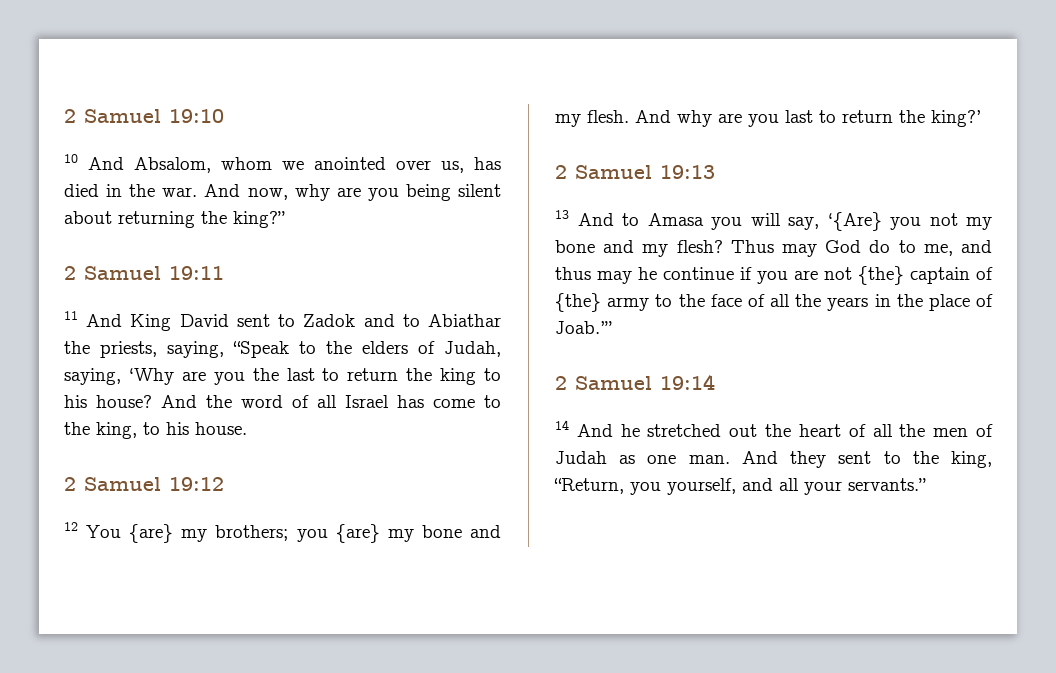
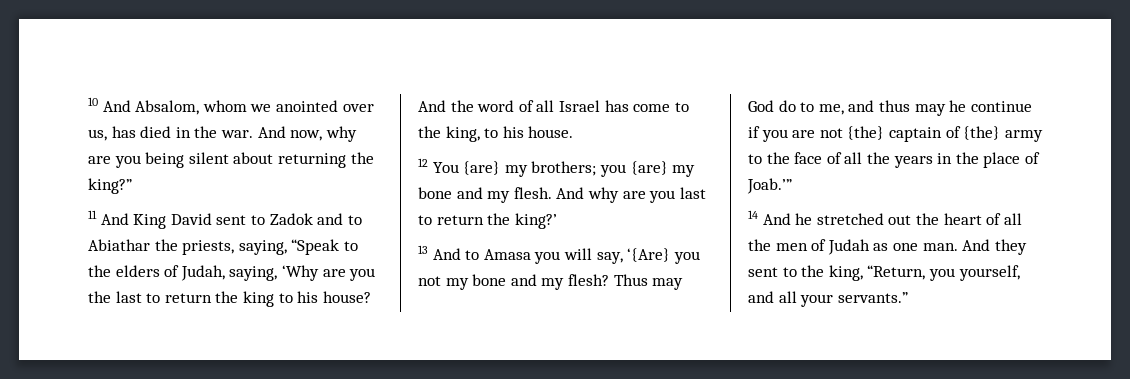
[64,109,224,123] 2 Samuel 19:10 // -> (88, 101) none
[64,266,224,280] // 2 Samuel 19:11 -> (132, 186) none
[64,477,224,491] // 2 Samuel 19:12 -> (574, 132) none
[555,165,715,179] // 2 Samuel 19:13 -> (557, 221) none
[555,374,715,390] // 2 Samuel 19:14 -> (792, 186) none

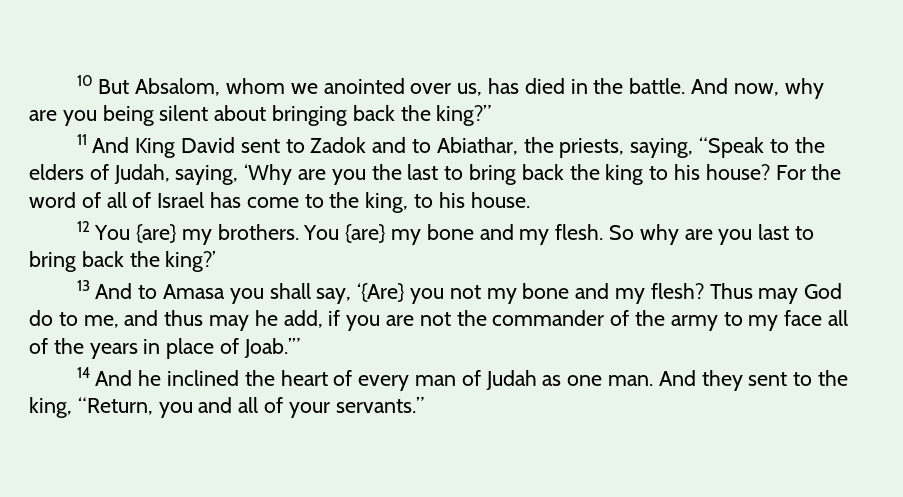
[102,100,131,112] And -> [98,79,130,94] But
[220,130,253,138] war. -> [629,78,686,94] battle.
[277,153,346,168] returning -> [272,105,395,126] bringing back
[88,239,150,251] Abiathar -> [436,137,518,155] Abiathar,
[164,293,212,303] return -> [469,164,564,185] bring back
[418,100,446,112] And -> [775,165,806,180] For
(555, 106) none -> [132,192,152,208] of
[531,161,626,177] brothers; you -> [217,224,340,240] brothers. You
[556,187,585,199] And -> [609,225,635,240] So
[436,215,484,225] return -> [29,251,124,272] bring back
[563,248,592,260] will -> [269,283,311,299] shall
[970,101,1032,112] continue -> [283,310,323,328] add,
[847,126,1043,142] [748,152,863,164] {the} captain of {the} army to the face of all -> [456,310,849,331] [29,338,48,354] the commander of the army to my face all of
[955,152,979,164] the -> (161, 346) none
[816,213,912,225] stretched out -> [166,370,239,386] inclined
[1003,213,1022,225] [748,239,808,251] all the men -> [358,375,456,391] every man
[958,265,1020,281] yourself, -> (193, 410) none
(797, 297) none -> [264,397,284,413] of

